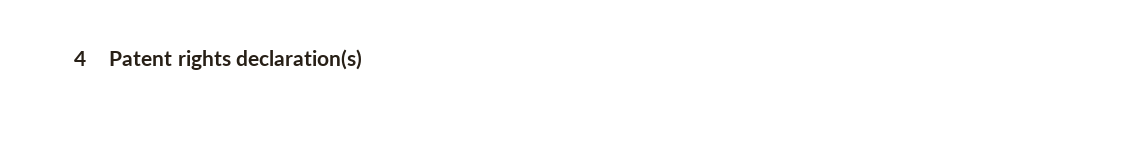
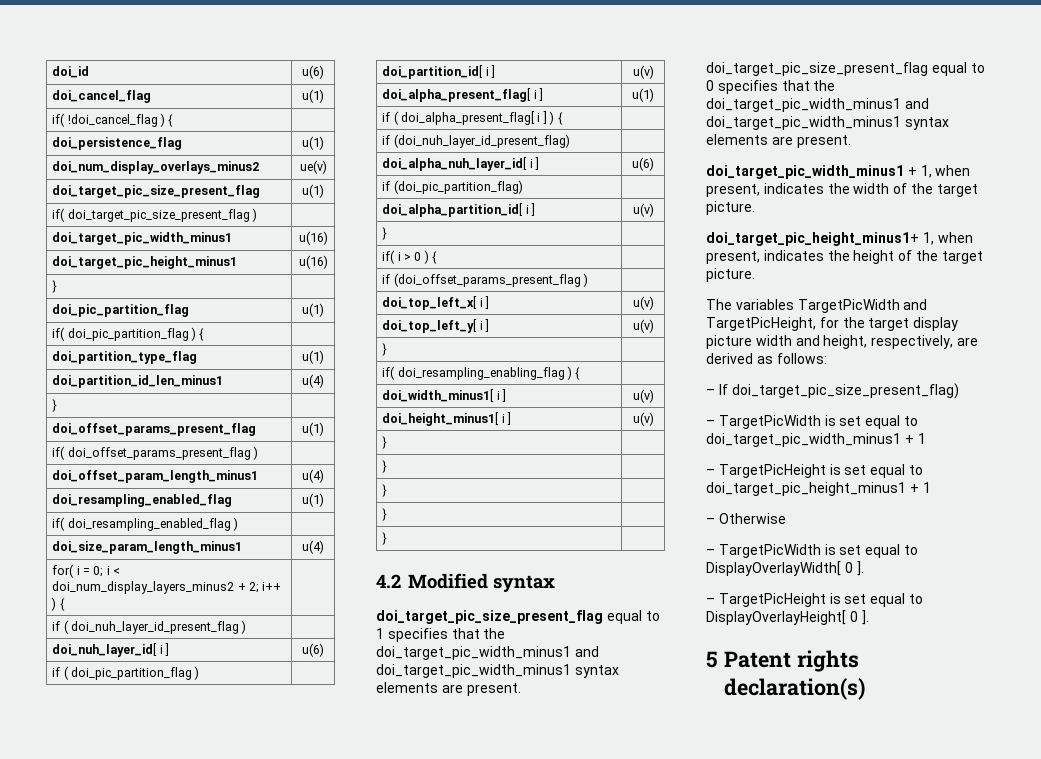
[74,51,86,66] 4 -> [52,66,90,78] [302,65,324,79] [52,90,152,103] [302,89,324,103] [52,113,174,127] [52,137,183,150] [302,136,324,150] [52,161,260,174] [299,160,327,174] [52,185,261,198] [302,184,324,198] [52,208,258,222] [52,232,233,245] [298,231,328,245] [52,256,238,269] [298,255,328,269] [52,280,58,293] [52,304,190,317] [302,303,324,317] [52,327,205,341] [52,351,198,364] [302,350,324,364] [52,375,224,388] [302,374,324,388] [52,399,58,412] [52,423,257,436] [302,422,324,436] [52,446,259,460] [52,470,259,483] [302,469,324,483] [52,494,233,507] [302,493,324,507] [52,517,239,531] [52,541,243,554] [302,540,324,554] [52,564,121,578] [52,581,282,594] [51,597,65,611] [52,620,247,634] [52,643,170,657] [302,643,324,657] [52,666,200,680] [382,65,496,79] [632,65,654,79] [382,88,544,102] [632,88,654,102] [382,111,563,125] [382,134,570,148] [382,157,540,171] [632,157,654,171] [382,180,523,194] [382,203,536,217] [632,203,654,217] [382,227,388,240] [382,250,438,264] [382,273,589,287] [382,296,490,310] [632,296,654,310] [382,319,490,333] [632,319,654,333] [382,343,388,356] [382,366,581,380] [382,389,507,402] [632,389,654,403] [382,412,512,426] [632,412,654,426] [382,436,388,449] [382,460,388,473] [382,484,388,497] [382,508,388,521] [382,532,388,545] [376,573,555,592] [376,610,660,624] [376,628,506,642] [376,646,599,660] [376,664,619,678] [376,682,521,696] [706,62,985,76] [706,80,836,94] [706,98,929,112] [706,116,949,130] [706,134,851,148] [706,165,971,179] [706,183,978,197] [706,201,755,215] [706,232,973,246] [706,250,983,264] [706,268,755,282] [706,299,928,313] [706,317,959,331] [706,335,978,349] [706,353,827,364] [706,383,959,399] [706,415,918,429] [706,433,926,447] [706,464,923,478] [706,482,931,496] [706,513,786,524] [706,544,918,558] [706,561,864,576] [706,593,923,607] [706,610,869,625] [706,651,717,668] doi_id | u(6) // doi_cancel_flag | u(1) // if( !doi_cancel_flag ) { | // doi_persistence_flag | u(1) // doi_num_display_overlays_minus2 | ue(v) // doi_target_pic_size_present_flag | u(1) // if( doi_target_pic_size_present_flag ) | // doi_target_pic_width_minus1 | u(16) // doi_target_pic_height_minus1 | u(16) // } | // doi_pic_partition_flag | u(1) // if( doi_pic_partition_flag ) { | // doi_partition_type_flag | u(1) // doi_partition_id_len_minus1 | u(4) // } | // doi_offset_params_present_flag | u(1) // if( doi_offset_params_present_flag ) | // doi_offset_param_length_minus1 | u(4) // doi_resampling_enabled_flag | u(1) // if( doi_resampling_enabled_flag ) | // doi_size_param_length_minus1 | u(4) // for( i = 0; i < doi_num_display_layers_minus2 + 2; i++ ) { | // if ( doi_nuh_layer_id_present_flag ) | // doi_nuh_layer_id[ i ] | u(6) // if ( doi_pic_partition_flag ) | // doi_partition_id[ i ] | u(v) // doi_alpha_present_flag[ i ] | u(1) // if ( doi_alpha_present_flag[ i ] ) { | // if (doi_nuh_layer_id_present_flag) | // doi_alpha_nuh_layer_id[ i ] | u(6) // if (doi_pic_partition_flag) | // doi_alpha_partition_id[ i ] | u(v) // } | // if( i > 0 ) { | // if (doi_offset_params_present_flag ) | // doi_top_left_x[ i ] | u(v) // doi_top_left_y[ i ] | u(v) // } | // if( doi_resampling_enabling_flag ) { | // doi_width_minus1[ i ] | u(v) // doi_height_minus1[ i ] | u(v) // } | // } | // } | // } | // } | // 4.2 Modified syntax // doi_target_pic_size_present_flag equal to 1 specifies that the doi_target_pic_width_minus1 and doi_target_pic_width_minus1 syntax elements are present. doi_target_pic_size_present_flag equal to 0 specifies that the doi_target_pic_width_minus1 and doi_target_pic_width_minus1 syntax elements are present. // doi_target_pic_width_minus1 + 1, when present, indicates the width of the target picture. // doi_target_pic_height_minus1+ 1, when present, indicates the height of the target picture. // The variables TargetPicWidth and TargetPicHeight, for the target display picture width and height, respectively, are derived as follows: // – If doi_target_pic_size_present_flag) // – TargetPicWidth is set equal to doi_target_pic_width_minus1 + 1 // – TargetPicHeight is set equal to doi_target_pic_height_minus1 + 1 // – Otherwise // – TargetPicWidth is set equal to DisplayOverlayWidth[ 0 ]. // – TargetPicHeight is set equal to DisplayOverlayHeight[ 0 ]. // 5

